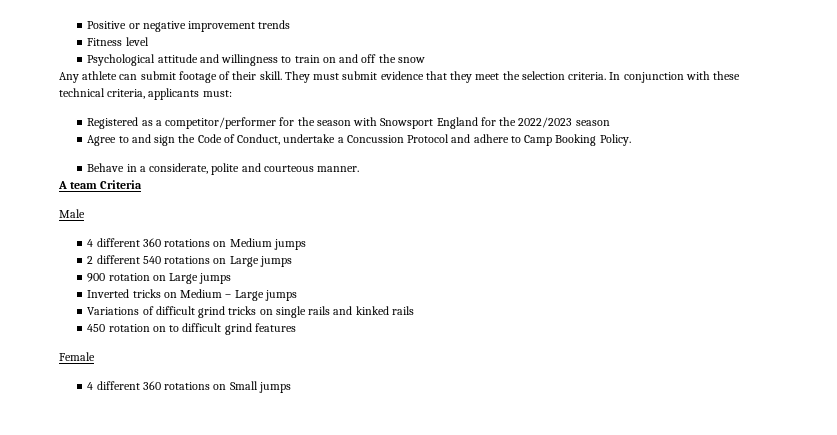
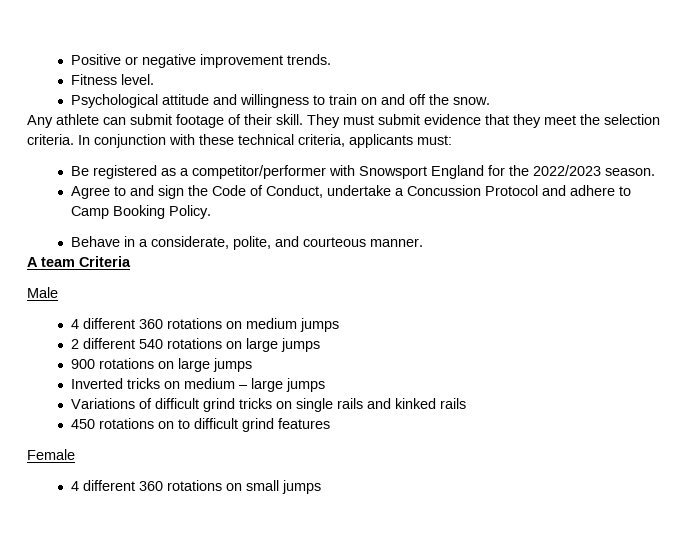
[258,20,291,29] trends -> [286,54,331,65] trends.
[125,37,149,46] level -> [120,74,154,85] level.
[397,57,425,63] snow -> [452,97,490,105] snow.
[87,117,139,129] Registered -> [70,165,157,179] Be registered
[279,117,351,126] for the season -> (326, 172) none
[575,120,610,126] season -> [604,168,655,176] season.
[211,163,240,175] polite -> [232,236,271,250] polite,
[229,238,272,247] Medium -> [245,318,297,329] medium
[229,256,259,267] Large -> [245,338,278,352] large
[108,273,199,284] rotation on Large -> [98,358,210,372] rotations on large
[180,289,264,301] Medium – Large -> [183,378,283,392] medium – large
[108,324,150,332] rotation -> [98,418,154,429] rotations
[229,381,258,390] Small -> [245,480,279,491] small

